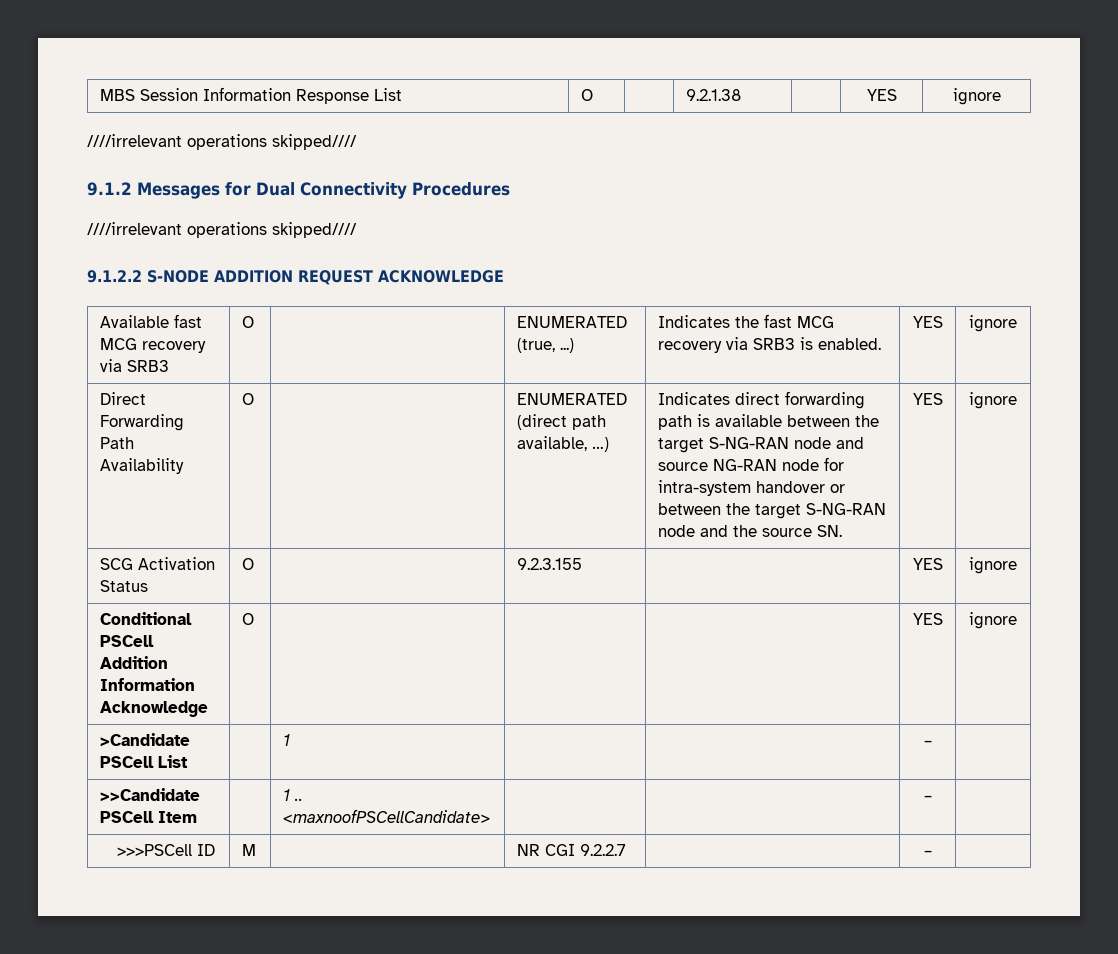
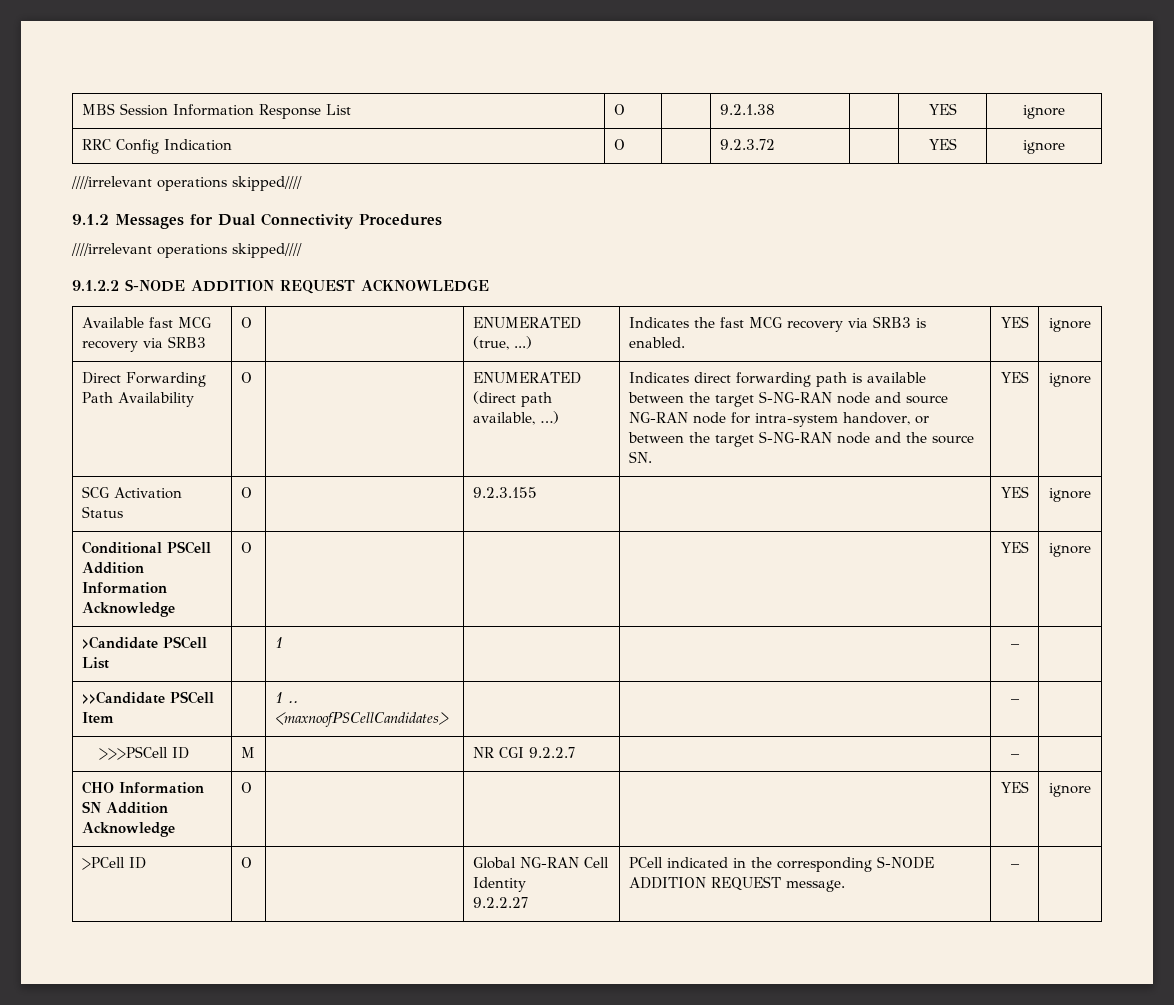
(1001, 96) none -> [81,139,232,154] [613,139,625,150] [719,139,775,150] [928,138,957,150] [1023,140,1065,154] // RRC Config Indication | O | | 9.2.3.72 | | YES | ignore
[755,481,825,493] handover -> [842,412,910,425] handover,
[282,809,490,823] <maxnoofPSCellCandidate> -> [274,712,449,727] <maxnoofPSCellCandidates>
(932, 853) none -> [81,781,204,794] [81,801,168,814] [81,822,175,837] [240,782,252,793] [1000,781,1029,793] [1049,783,1091,797] [81,857,146,870] [240,857,252,868] [472,857,609,869] [472,877,526,892] [472,897,528,908] [628,856,934,872] [628,876,845,892] [1010,864,1020,868] // CHO Information SN Addition Acknowledge | O | | | | YES | ignore // >PCell ID | O | | Global NG-RAN Cell Identity // 9.2.2.27 | PCell indicated in the corresponding S-NODE ADDITION REQUEST message. | – |

